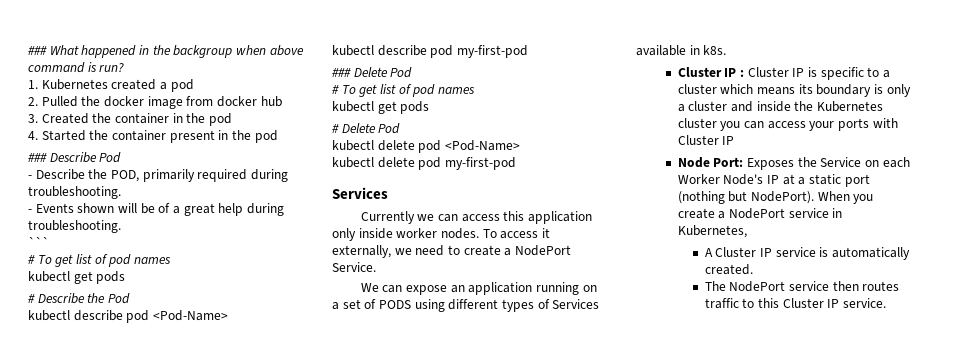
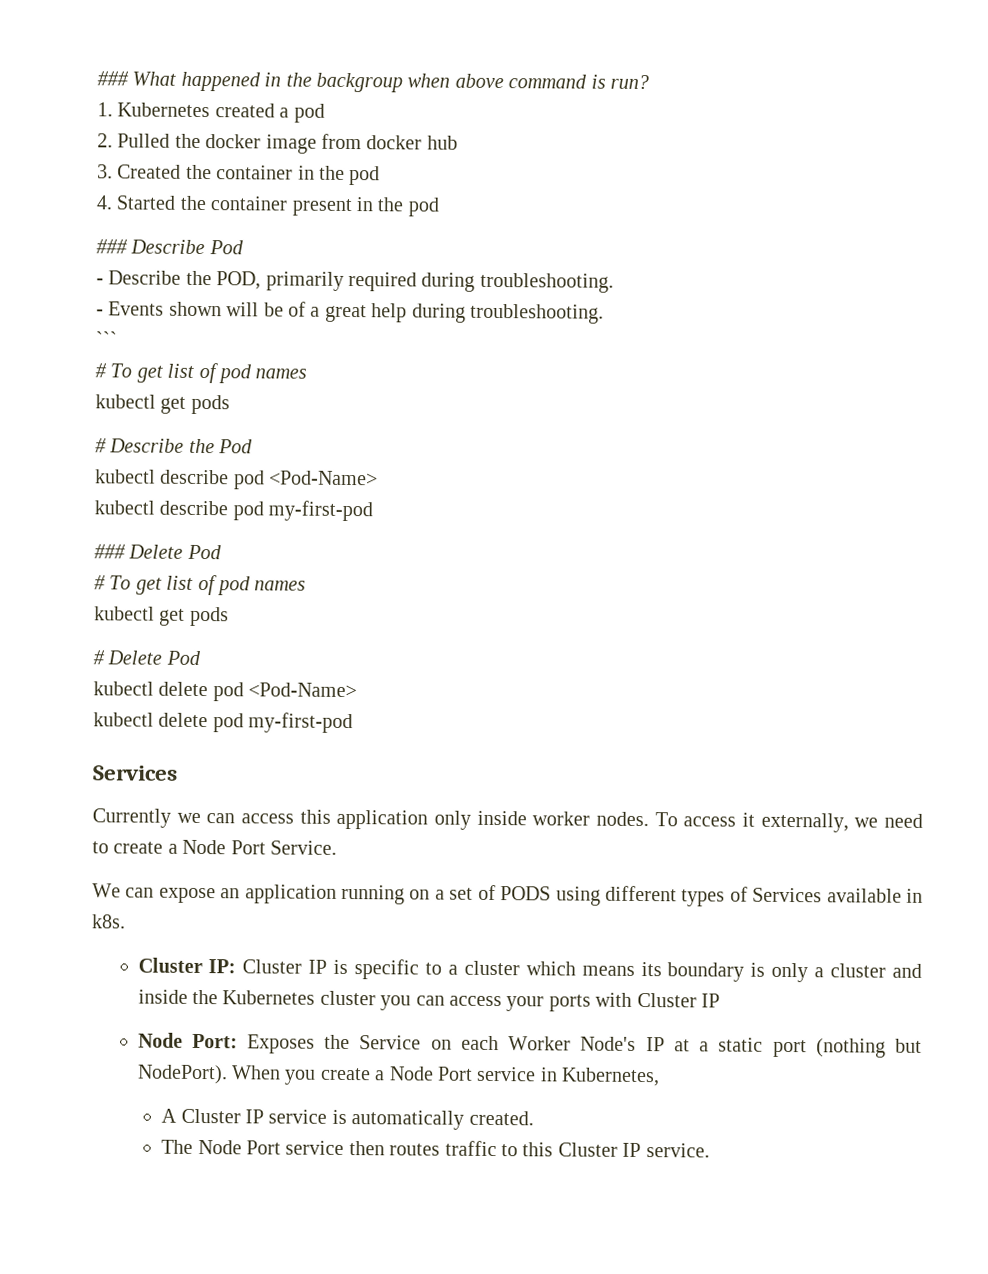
[514,245,571,256] NodePort -> [182,839,266,855] Node Port
[724,68,745,77] IP : -> [208,959,237,974] IP:
[729,208,786,219] NodePort -> [388,1066,473,1081] Node Port
[729,281,786,292] NodePort -> [197,1139,281,1155] Node Port

